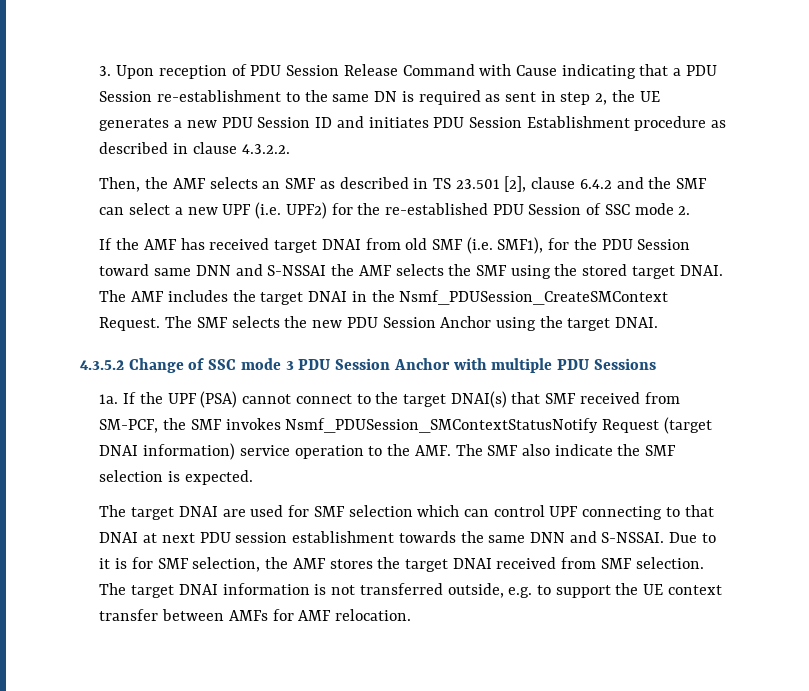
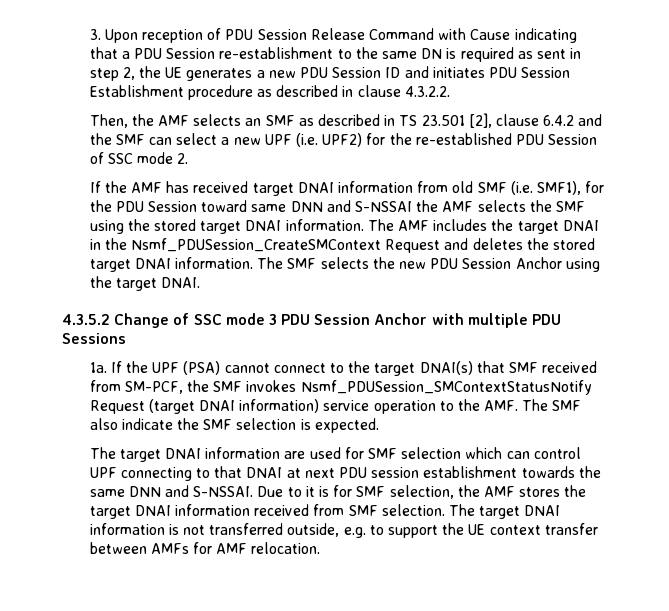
(361, 244) none -> [337,181,413,193] information
[679,265,723,276] DNAI. -> [245,219,364,231] DNAI information.
[99,317,161,331] Request. -> [385,238,595,253] [89,257,254,272] Request and deletes the stored target DNAI information.
(218, 511) none -> [205,447,281,459] information
(492, 563) none -> [175,504,251,516] information

